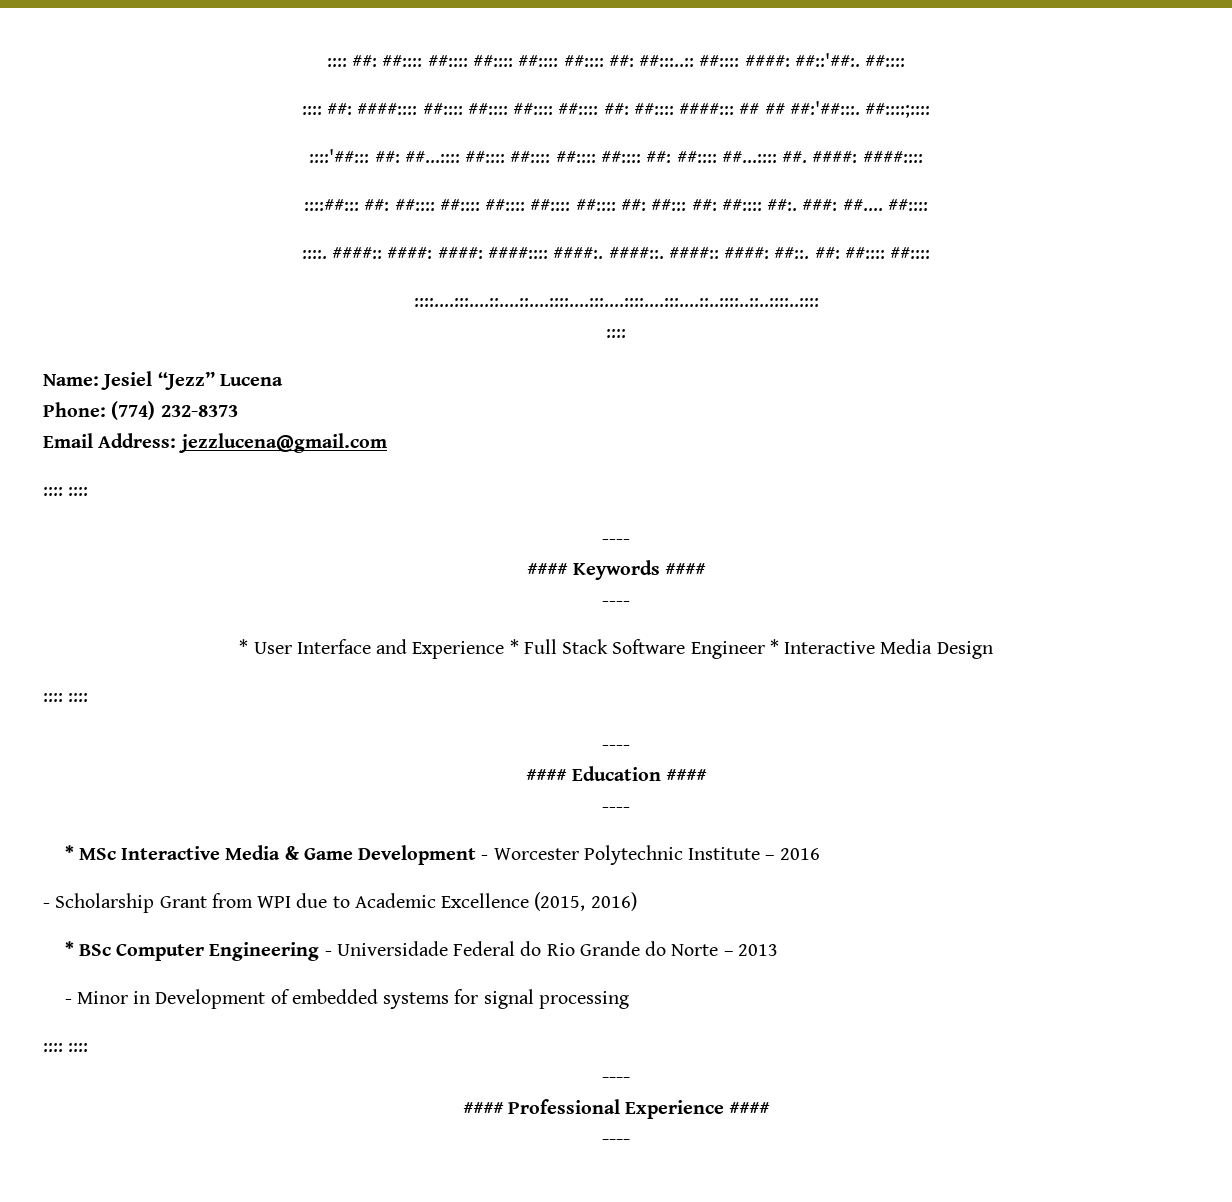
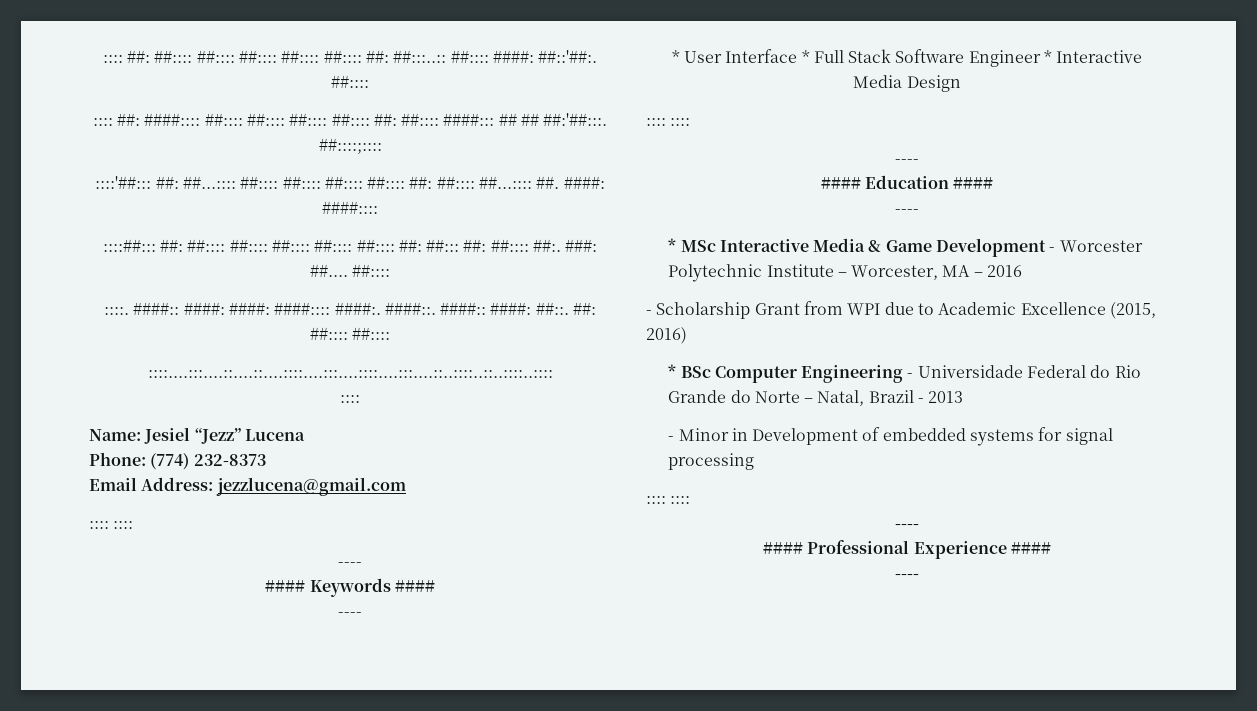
[376,639,505,659] and Experience -> (798, 56) none
(775, 857) none -> [851,265,983,280] Worcester, MA –
(733, 953) none -> [817,390,925,406] Natal, Brazil -

